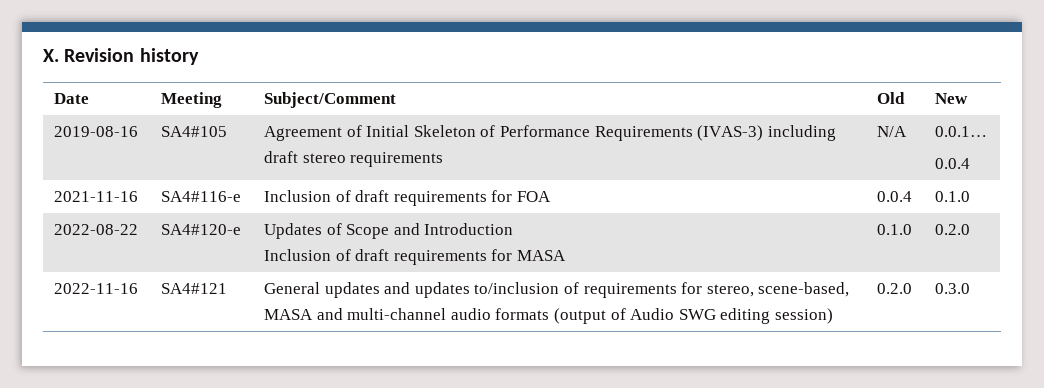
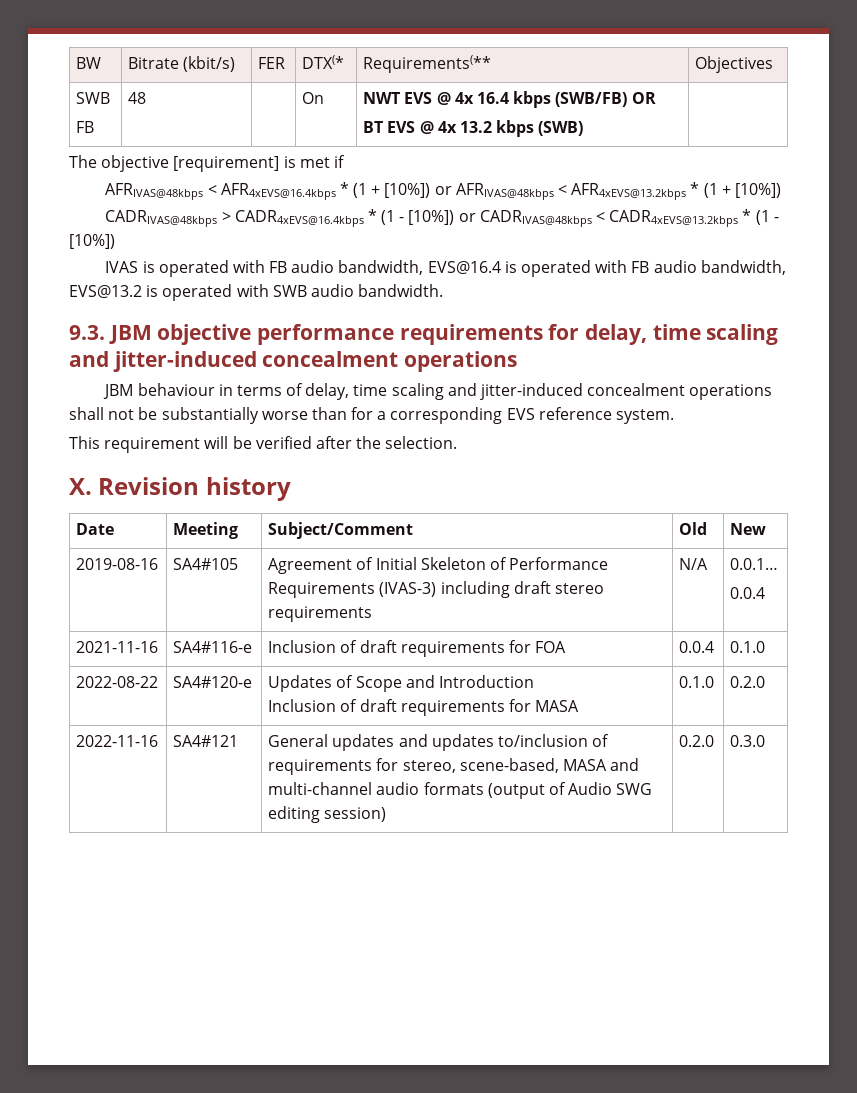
(43, 55) none -> [76,57,102,69] [128,56,236,72] [258,57,286,69] [302,55,345,69] [363,55,492,73] [695,56,774,73] [76,92,111,104] [76,121,95,133] [128,92,147,104] [302,92,325,104] [363,91,656,108] [363,120,584,137] [69,155,345,172] [105,182,781,200] [105,209,779,227] [69,234,115,249] [105,260,786,277] [69,284,444,301] [69,324,779,345] [69,351,518,372] [103,383,773,400] [69,407,675,424] [69,436,458,453] BW | Bitrate (kbit/s) | FER | DTX(* | Requirements(** | Objectives // SWB // FB | 48 | | On | NWT EVS @ 4x 16.4 kbps (SWB/FB) OR // BT EVS @ 4x 13.2 kbps (SWB) | // The objective [requirement] is met if // AFRIVAS@48kbps < AFR4xEVS@16.4kbps * (1 + [10%]) or AFRIVAS@48kbps < AFR4xEVS@13.2kbps * (1 + [10%]) // CADRIVAS@48kbps > CADR4xEVS@16.4kbps * (1 - [10%]) or CADRIVAS@48kbps < CADR4xEVS@13.2kbps * (1 - [10%]) // IVAS is operated with FB audio bandwidth, EVS@16.4 is operated with FB audio bandwidth, EVS@13.2 is operated with SWB audio bandwidth. // 9.3. JBM objective performance requirements for delay, time scaling and jitter-induced concealment operations // JBM behaviour in terms of delay, time scaling and jitter-induced concealment operations shall not be substantially worse than for a corresponding EVS reference system. // This requirement will be verified after the selection. //

